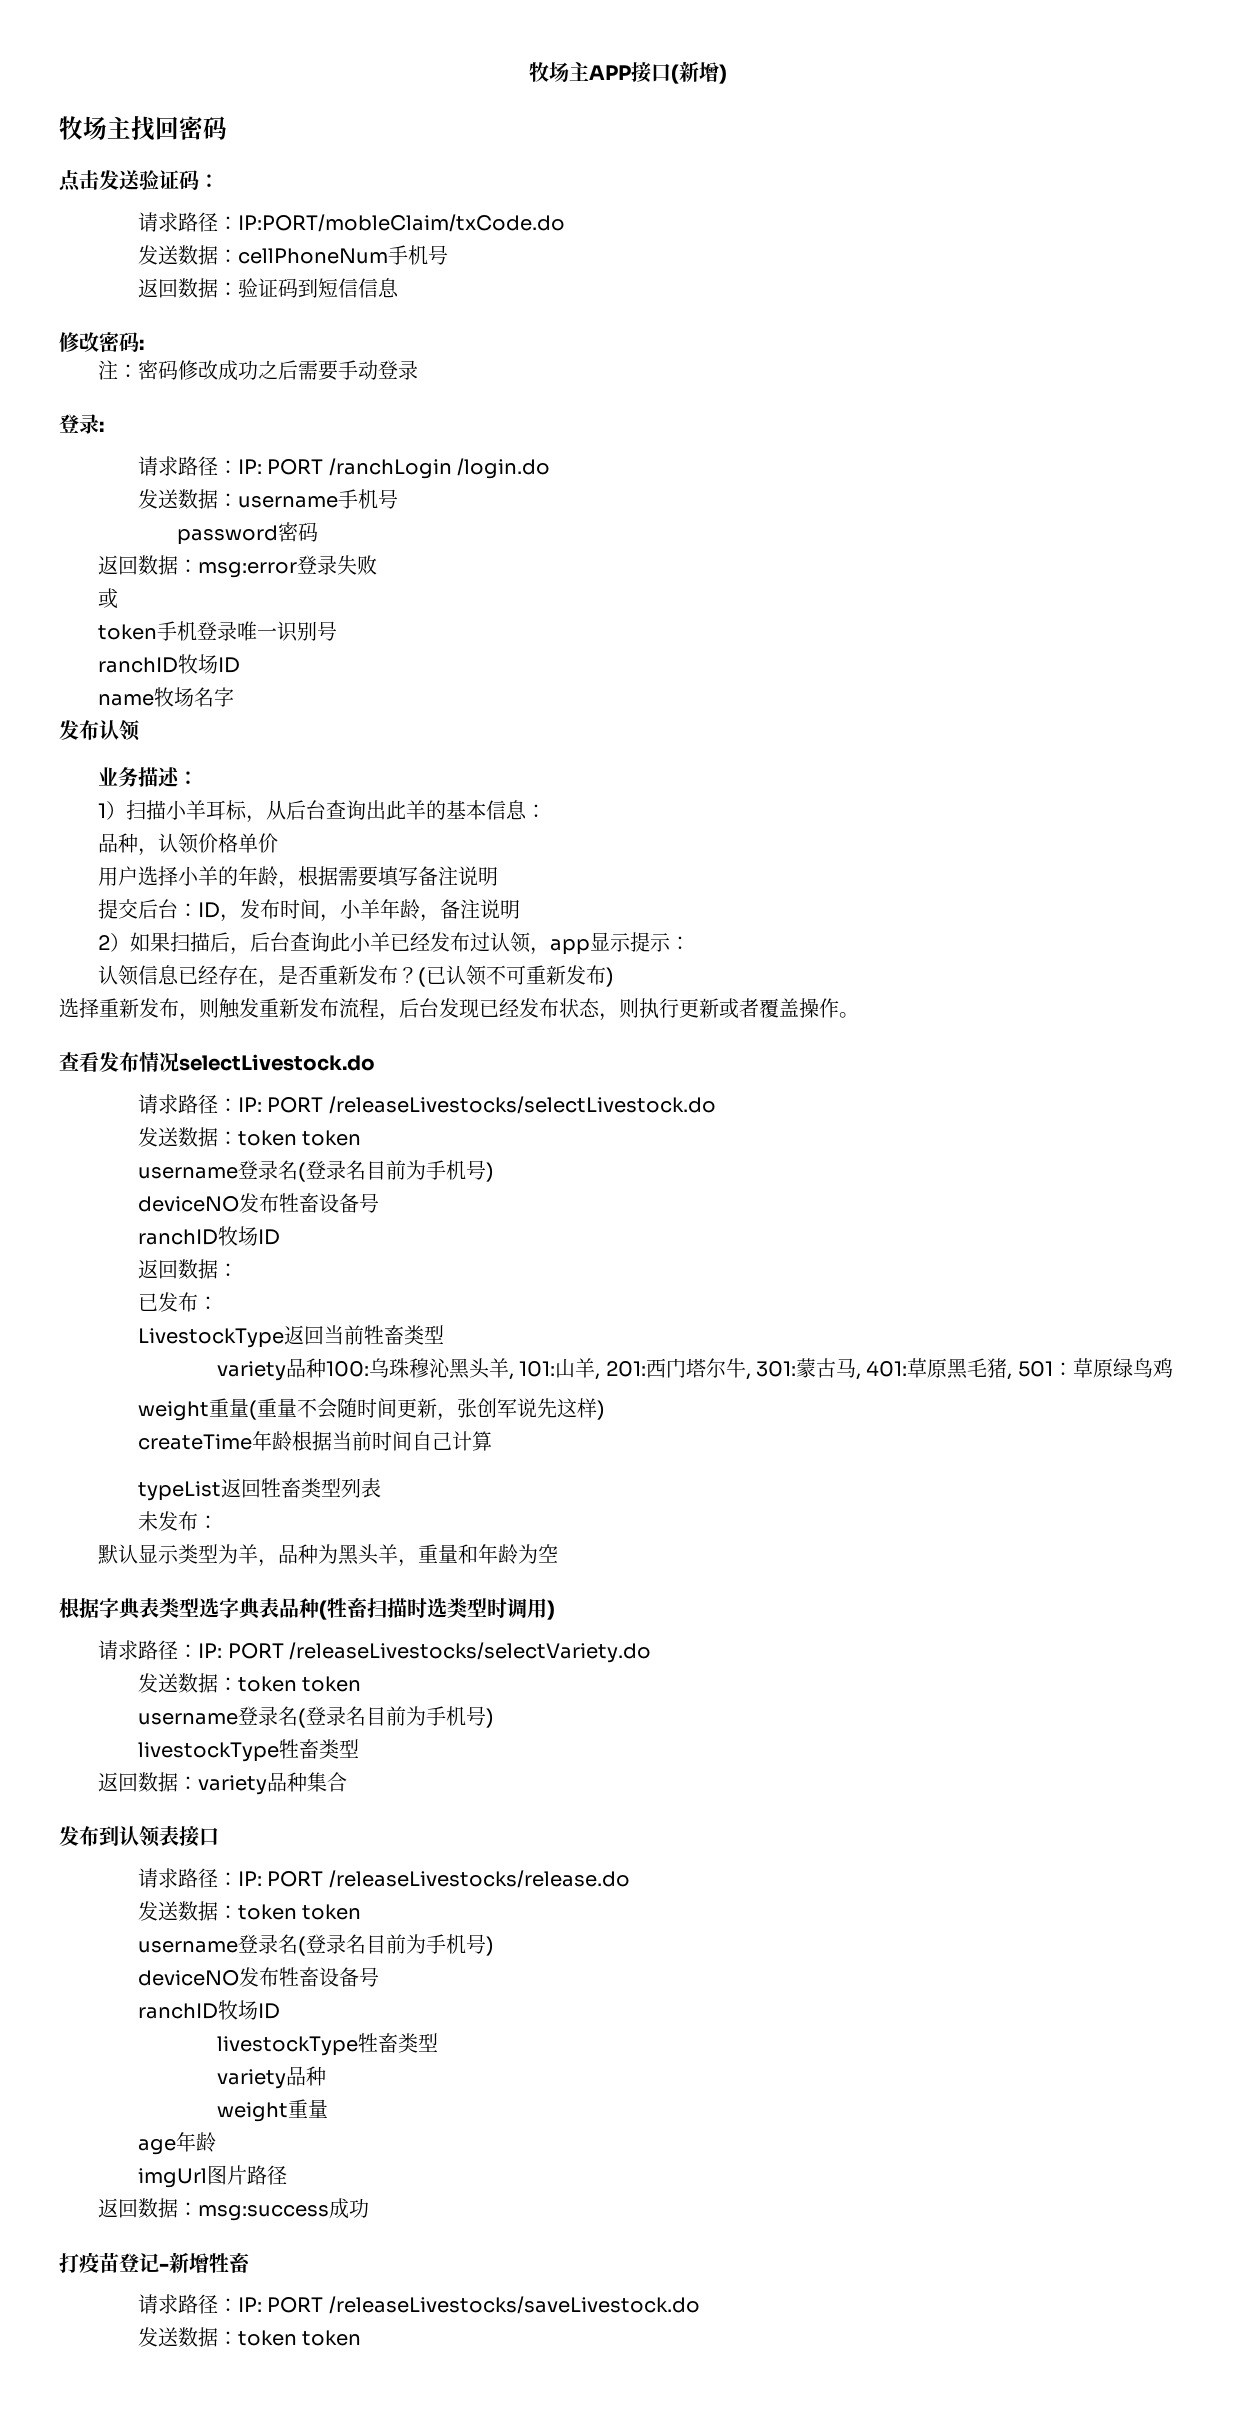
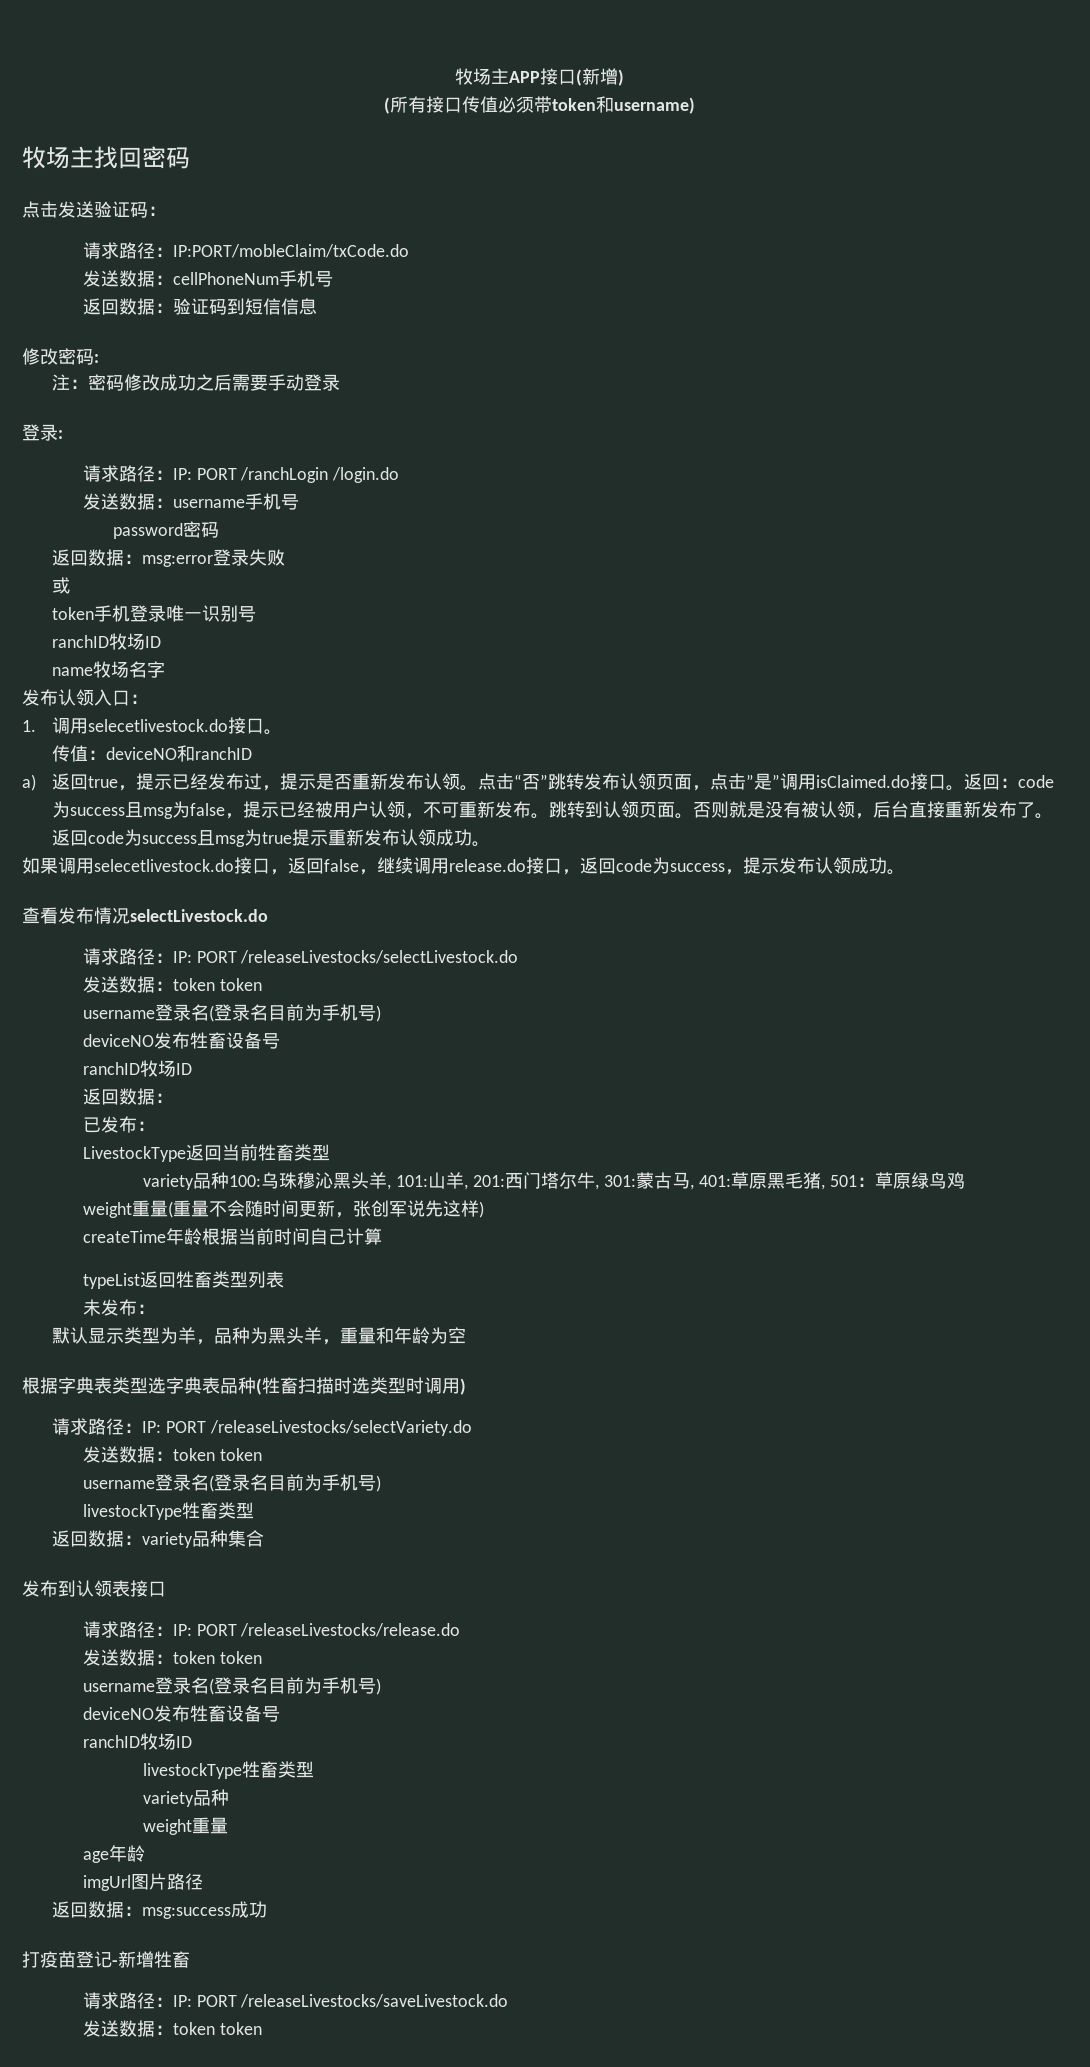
(727, 74) none -> [384,96,695,114] // (所有接口传值必须带token和username)
[98,767,199,787] [98,800,547,823] [98,833,279,856] [98,866,499,889] [98,899,521,922] [98,932,691,955] [98,965,615,988] [59,998,839,1021] // 业务描述： // 1）扫描小羊耳标，从后台查询出此羊的基本信息： // 品种，认领价格单价 // 用户选择小羊的年龄，根据需要填写备注说明 // 提交后台：ID，发布时间，小羊年龄，备注说明 // 2）如果扫描后，后台查询此小羊已经发布过认领，app显示提示： // 认领信息已经存在，是否重新发布？(已认领不可重新发布) // 选择重新发布，则触发重新发布流程，后台发现已经发布状态，则执行更新或者覆盖操作 -> [94,689,148,706] [22,717,283,735] [52,745,253,762] [22,773,1055,791] [52,801,1054,819] [52,829,491,847] [22,857,887,875] 入口： // 1.调用selecetlivestock.do接口。 // 传值：deviceNO和ranchID // a)返回true，提示已经发布过，提示是否重新发布认领。点击“否”跳转发布认领页面，点击”是”调用isClaimed.do接口。返回：code为success且msg为false，提示已经被用户认领，不可重新发布。跳转到认领页面。否则就是没有被认领，后台直接重新发布了。返回code为success且msg为true提示重新发布认领成功。 // 如果调用selecetlivestock.do接口，返回false，继续调用release.do接口，返回code为success，提示发布认领成功

